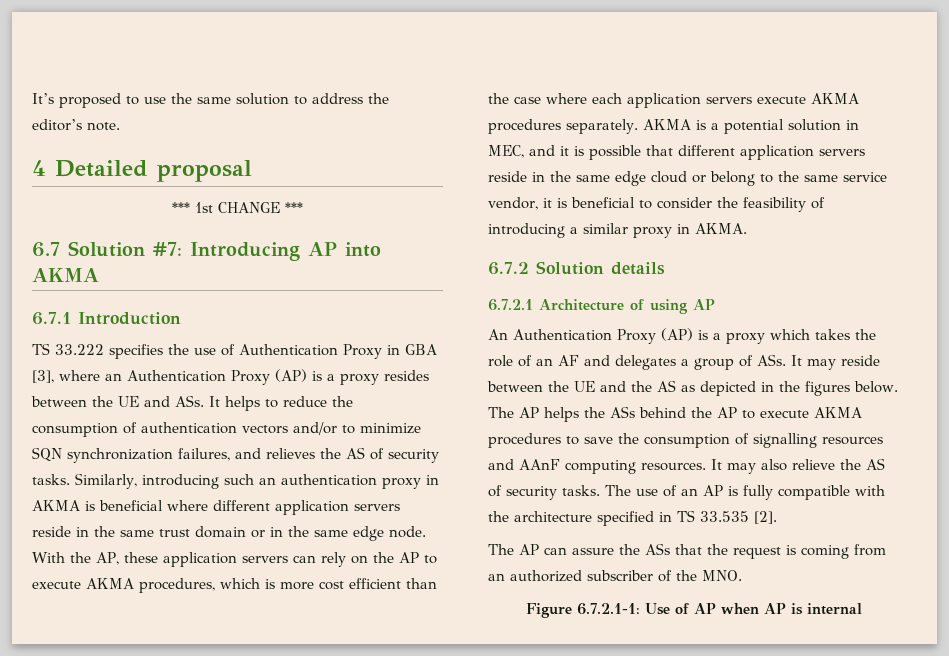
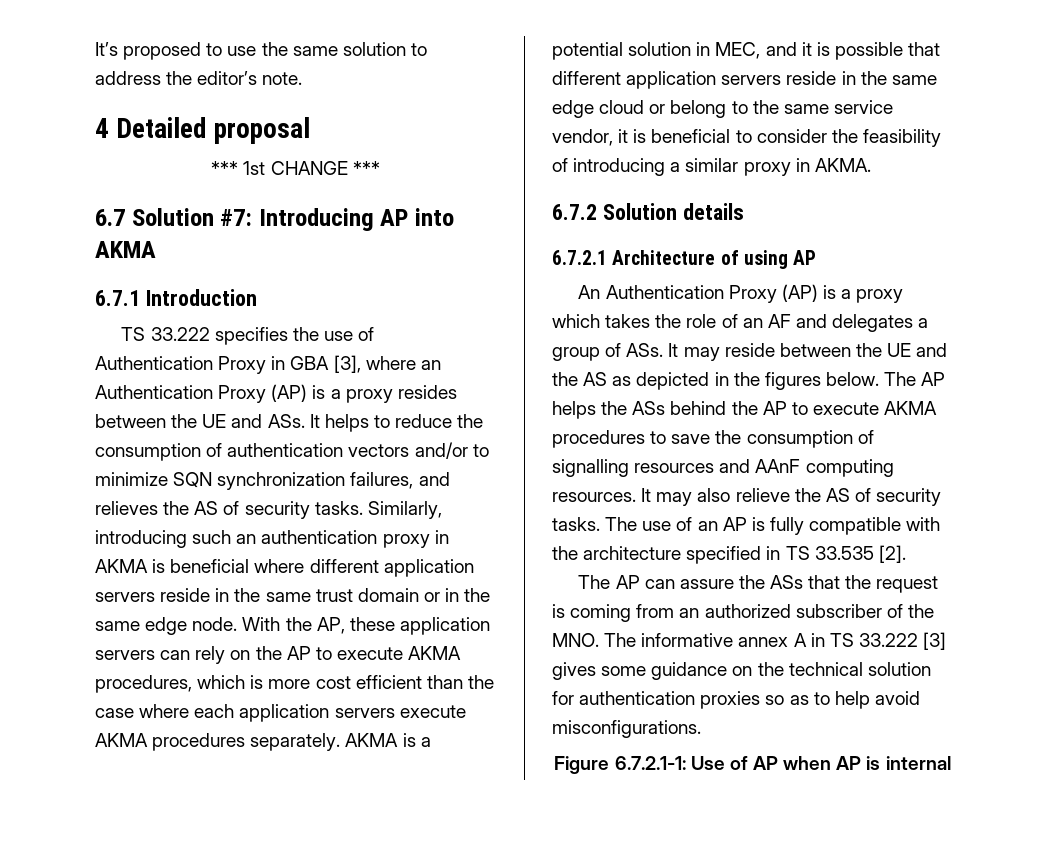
(742, 575) none -> [604,632,947,650] [552,662,931,680] [552,691,920,709] [552,720,701,738] The informative annex A in TS 33.222 [3] gives some guidance on the technical solution for authentication proxies so as to help avoid misconfigurations.

